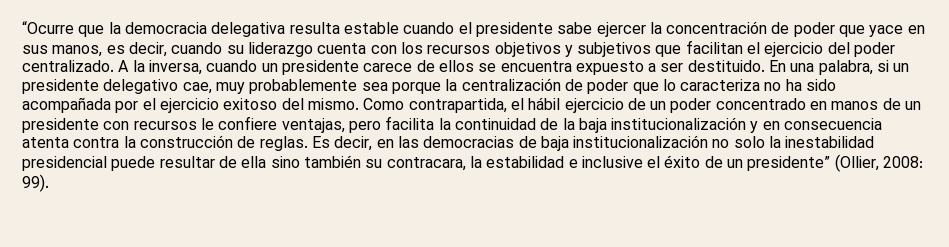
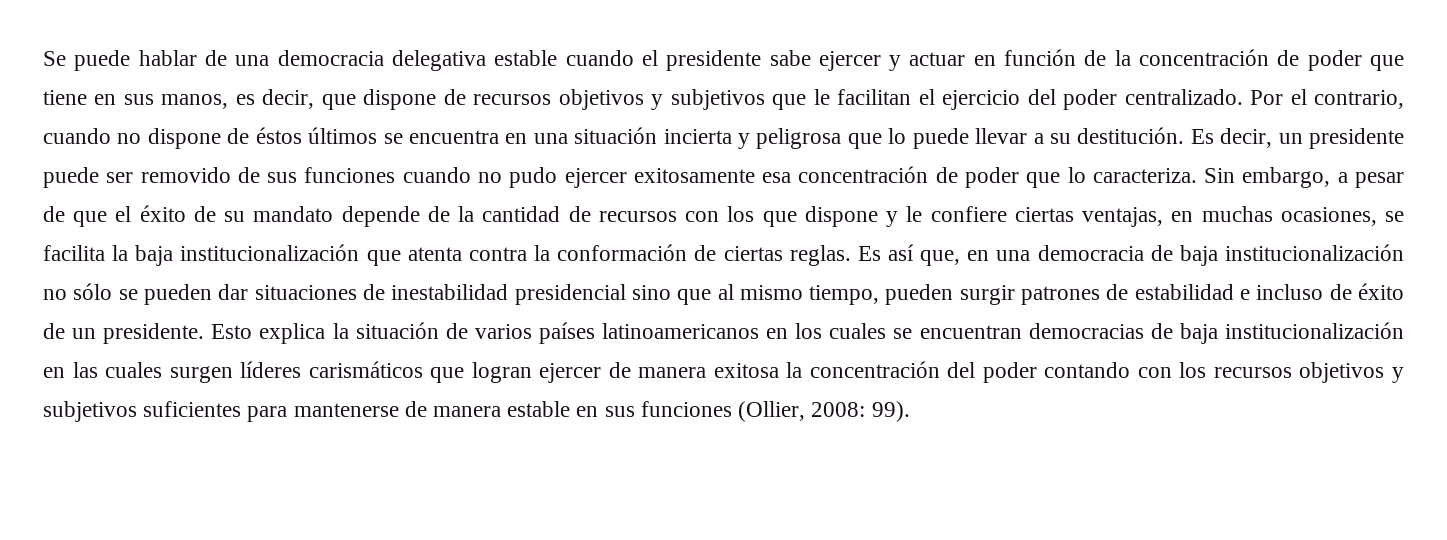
[22,21,121,37] “Ocurre que la -> [43,50,270,71] Se puede hablar de una
[289,22,340,34] resulta -> (486, 60) none
(646, 29) none -> [889,49,1107,71] y actuar en función de
[869,25,904,37] yace -> [43,90,87,105] tiene
[171,42,367,57] cuando su liderazgo cuenta -> [321,89,1405,110] [43,127,1404,149] [43,166,1404,188] [43,205,1405,227] [43,244,1404,266] [43,283,1404,305] [43,322,1404,344] [43,361,1131,383] que dispone de recursos objetivos y subjetivos que le facilitan el ejercicio del poder centralizado. Por el contrario, cuando no dispone de éstos últimos se encuentra en una situación incierta y peligrosa que lo puede llevar a su destitución. Es decir, un presidente puede ser removido de sus funciones cuando no pudo ejercer exitosamente esa concentración de poder que lo caracteriza. Sin embargo, a pesar de que el éxito de su mandato depende de la cantidad de recursos con los que dispone y le confiere ciertas ventajas, en muchas ocasiones, se facilita la baja institucionalización que atenta contra la conformación de ciertas reglas. Es así que, en una democracia de baja institucionalización no sólo se pueden dar situaciones de inestabilidad presidencial sino que al mismo tiempo, pueden surgir patrones de estabilidad e incluso de éxito de un presidente. Esto explica la situación de varios países latinoamericanos en los cuales se encuentran democracias de baja institucionalización en las cuales surgen líderes carismáticos que logran ejercer de manera exitosa la concentración del poder contando
[655,40,896,57] [22,60,910,75] [22,78,837,94] [22,97,922,113] [22,116,883,133] [22,135,875,151] [22,155,831,171] que facilitan el ejercicio del poder centralizado. A la inversa, cuando un presidente carece de ellos se encuentra expuesto a ser destituido. En una palabra, si un presidente delegativo cae, muy probablemente sea porque la centralización de poder que lo caracteriza no ha sido acompañada por el ejercicio exitoso del mismo. Como contrapartida, el hábil ejercicio de un poder concentrado en manos de un presidente con recursos le confiere ventajas, pero facilita la continuidad de la baja institucionalización y en consecuencia atenta contra la construcción de reglas. Es decir, en las democracias de baja institucionalización no solo la inestabilidad presidencial puede resultar de ella sino también su contracara, la estabilidad e inclusive el éxito de un presidente” -> [143,401,732,422] suficientes para mantenerse de manera estable en sus funciones

